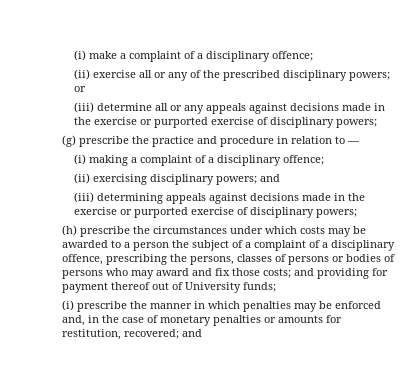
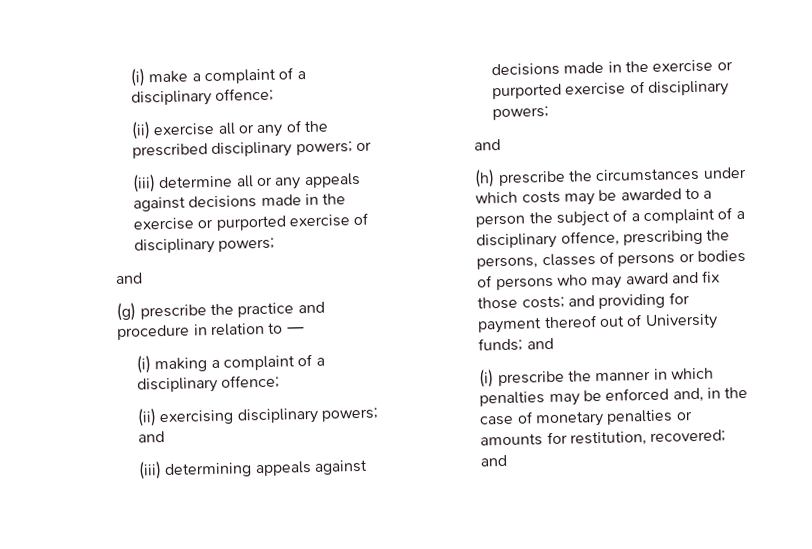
(378, 123) none -> [115,272,144,285] // and
(358, 213) none -> [474,138,502,151] // and
(276, 287) none -> [526,337,554,350] and

